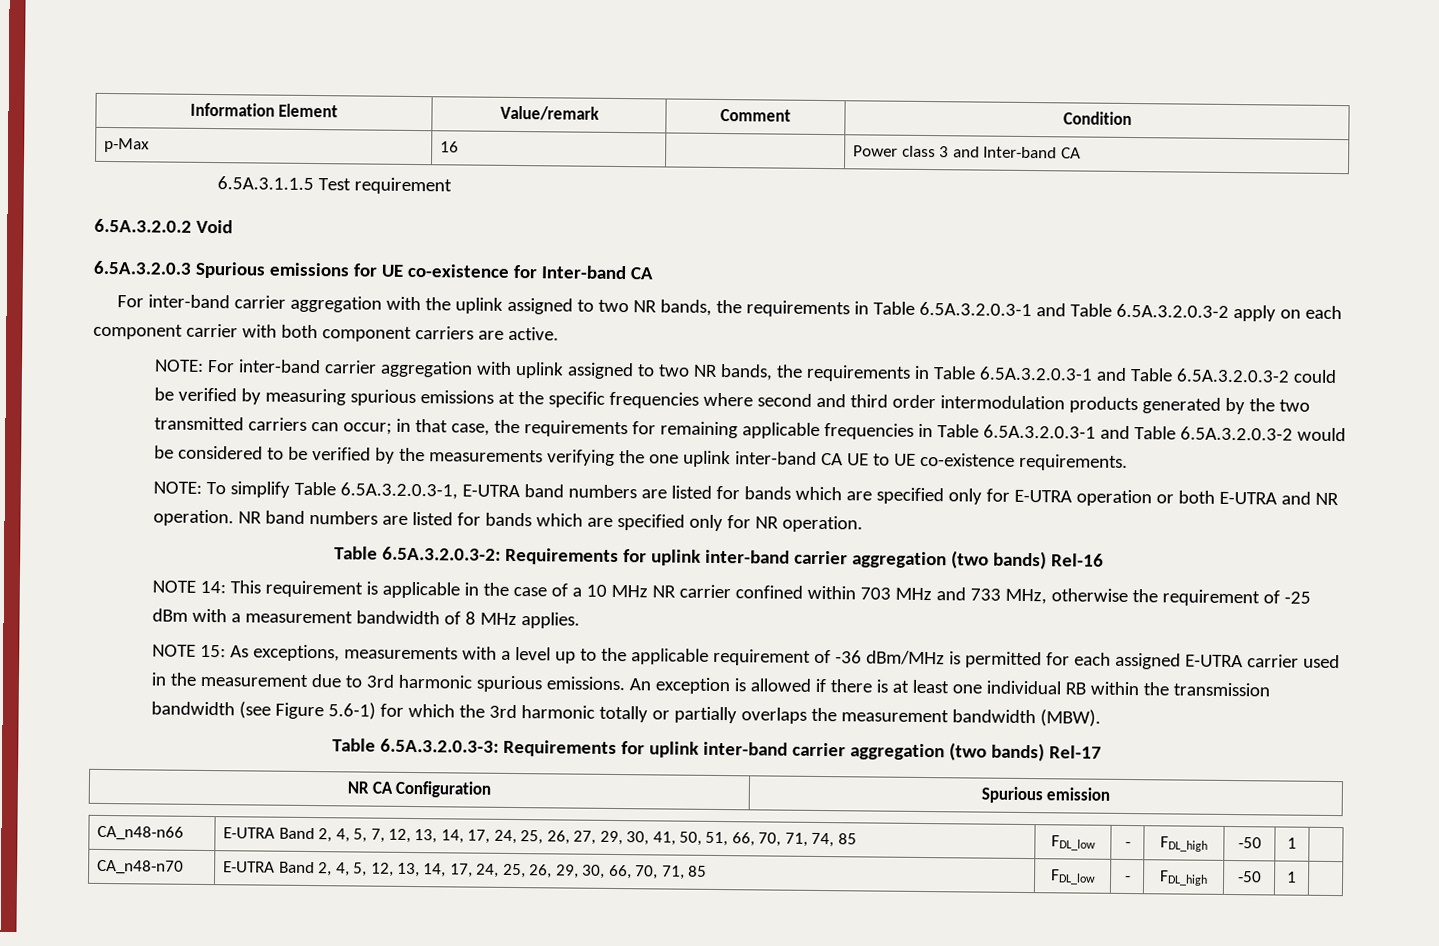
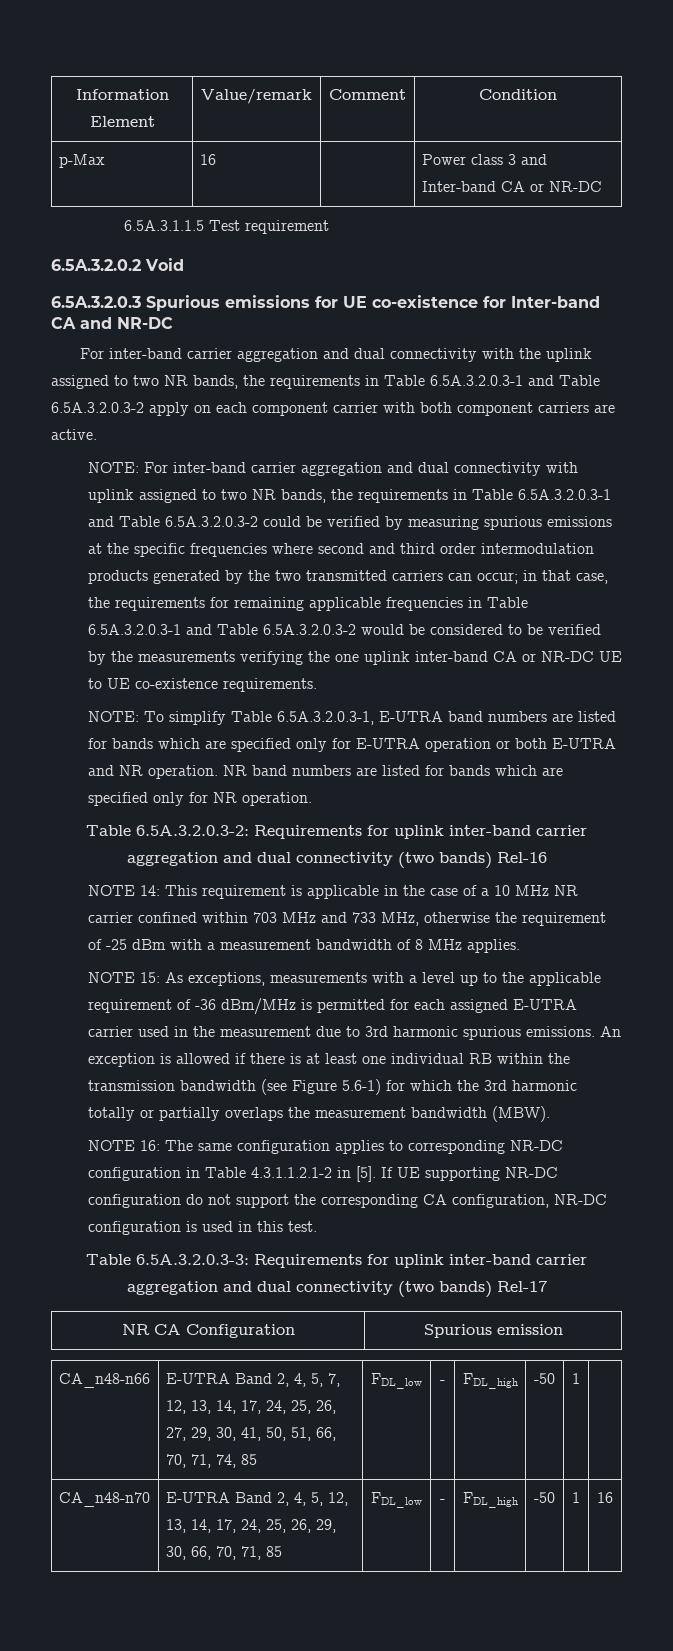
(1081, 153) none -> [529,181,602,192] or NR-DC
[117,294,383,313] // For inter-band carrier aggregation -> [80,317,173,329] [80,348,478,362] and NR-DC // For inter-band carrier aggregation and dual connectivity
(473, 369) none -> [386,462,541,476] and dual connectivity
(843, 459) none -> [521,651,594,662] or NR-DC
(947, 560) none -> [222,852,393,866] and dual connectivity
(1101, 718) none -> [87,1140,563,1154] [87,1166,558,1182] [87,1194,607,1208] [87,1221,317,1235] // NOTE 16: The same configuration applies to corresponding NR-DC configuration in Table 4.3.1.1.2.1-2 in [5]. If UE supporting NR-DC configuration do not support the corresponding CA configuration, NR-DC configuration is used in this test.
(945, 752) none -> [222,1281,393,1295] and dual connectivity
(1297, 877) none -> [597,1492,613,1503] 16

